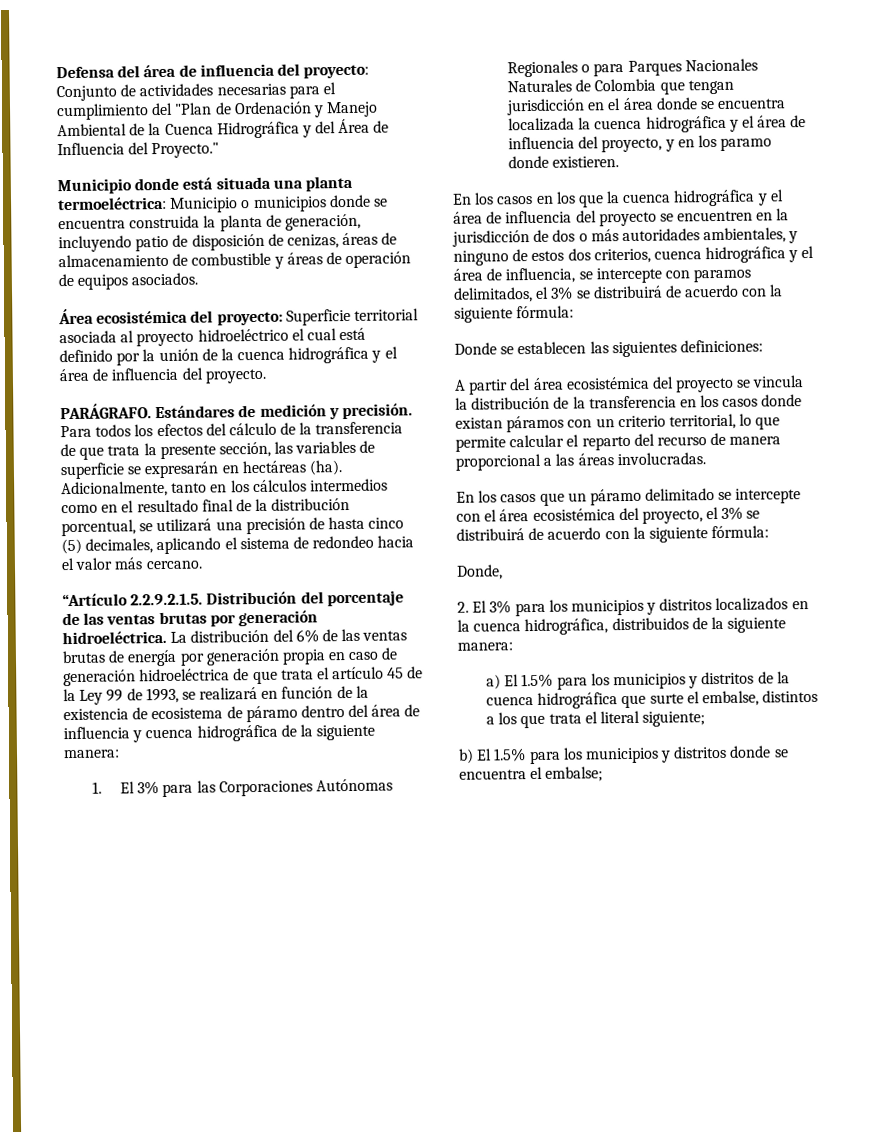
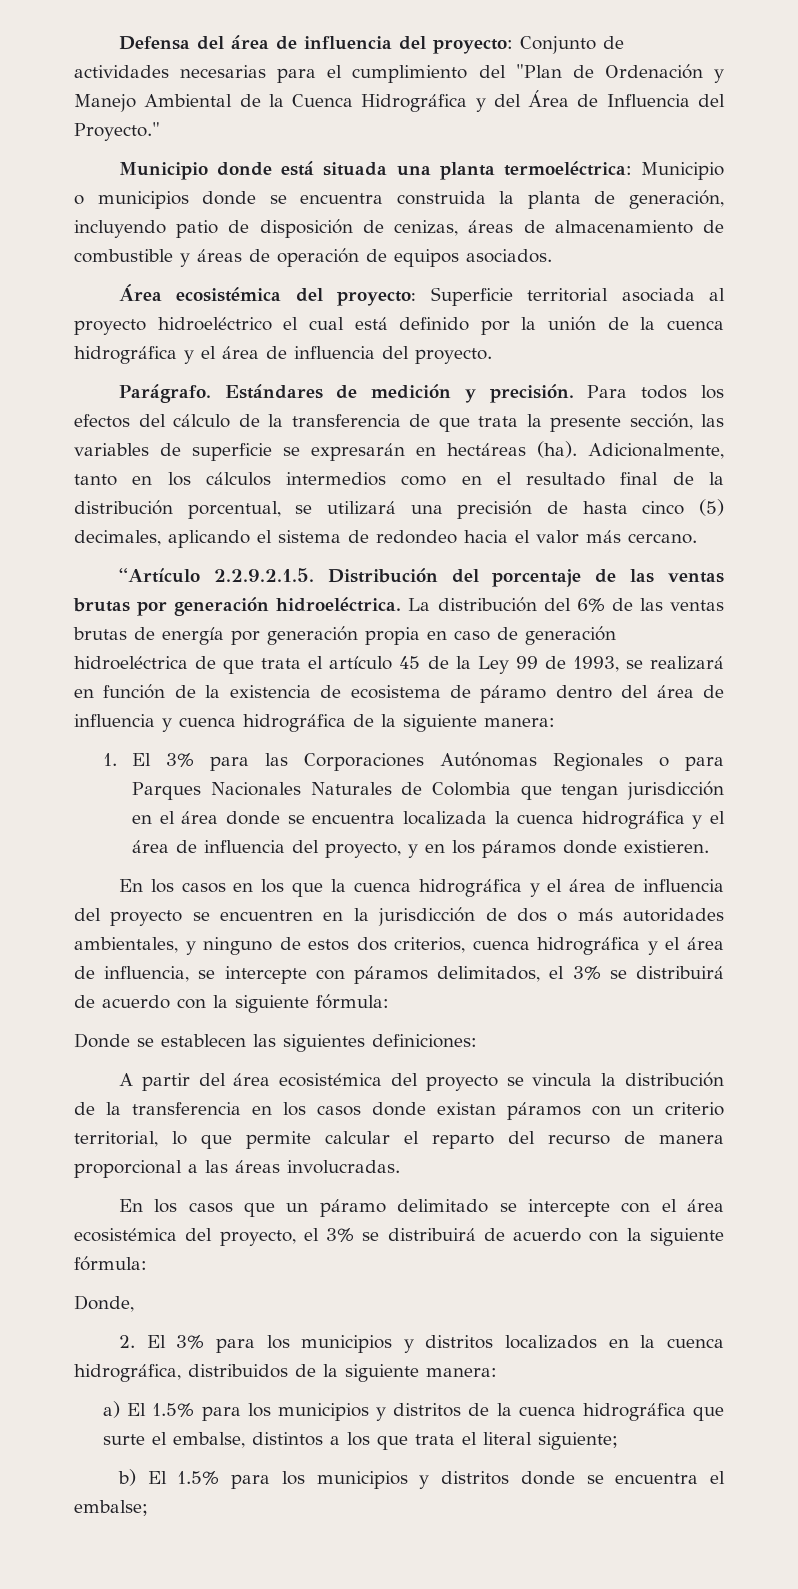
[60,403,152,420] PARÁGRAFO. -> [118,384,211,403] Parágrafo.
[720,137,773,151] paramo -> [482,840,557,858] páramos
[693,268,752,283] paramos -> [353,966,428,984] páramos

